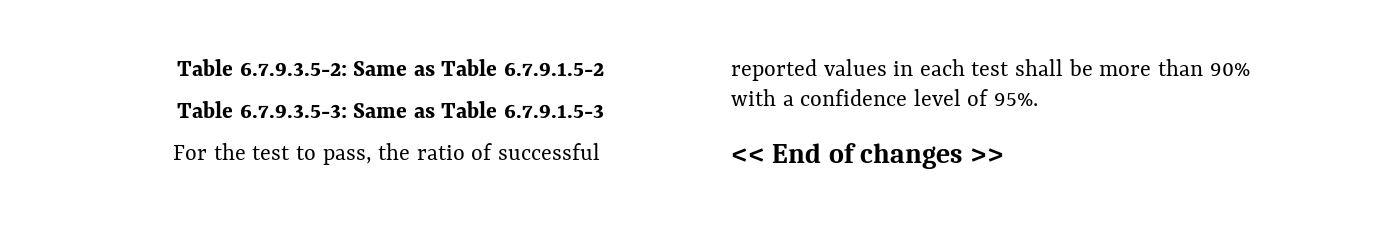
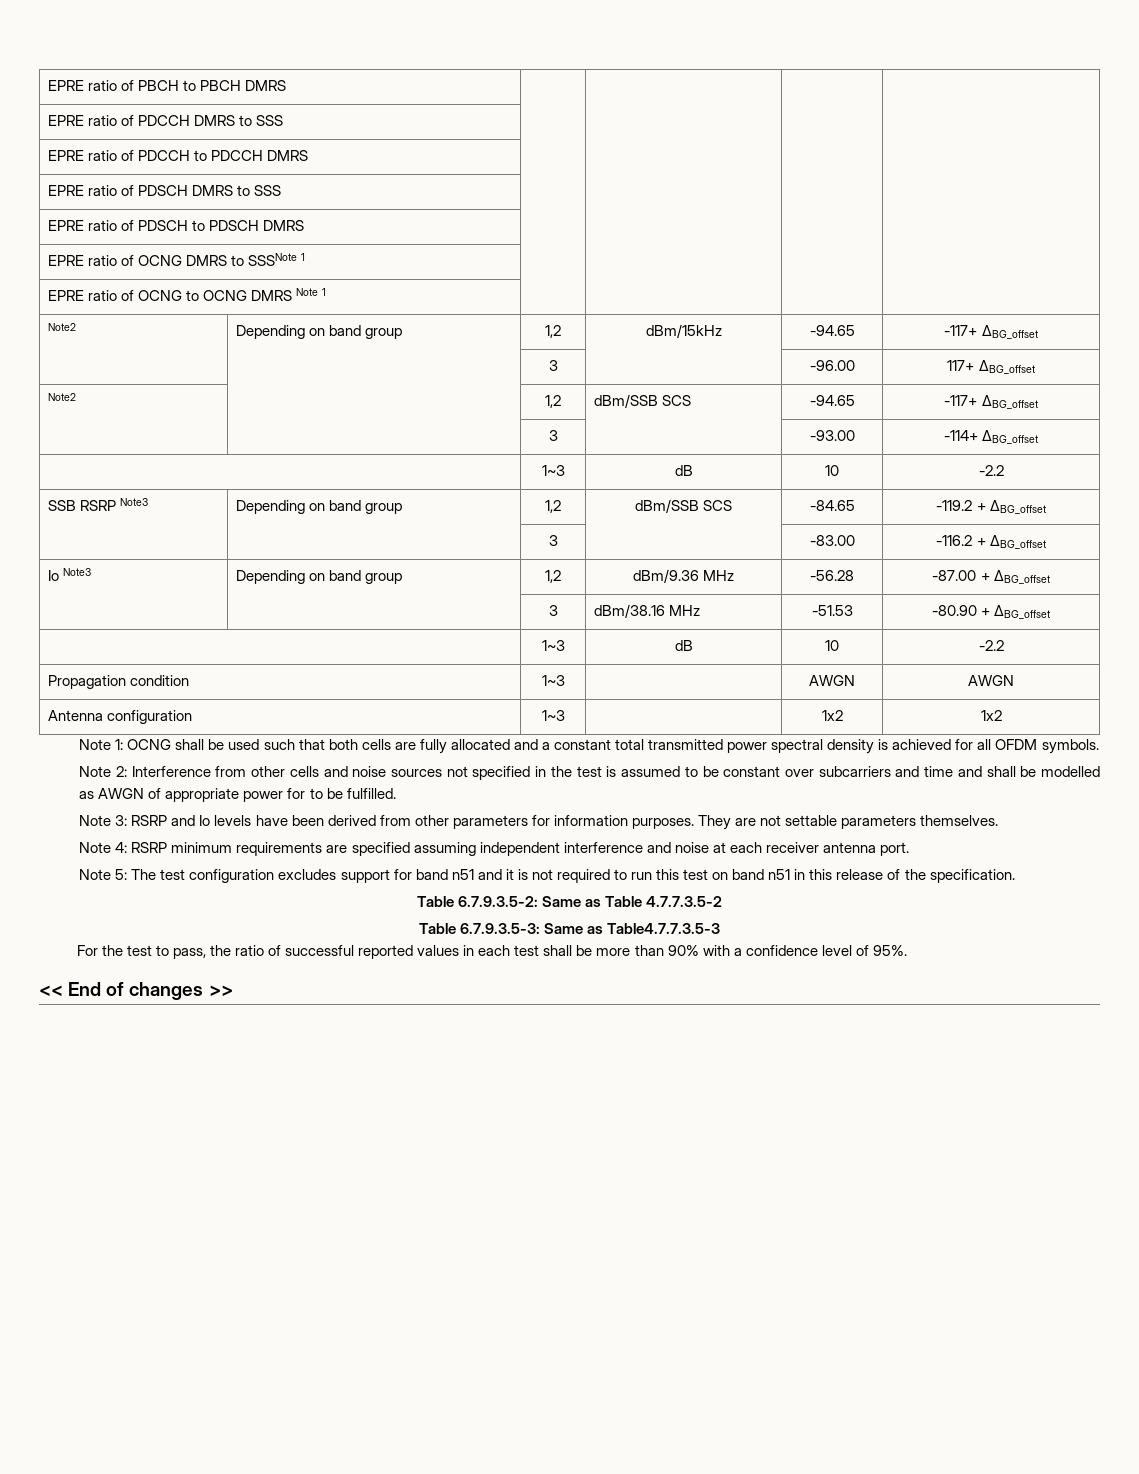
(176, 67) none -> [47,80,287,91] [47,115,284,126] [47,150,309,161] [47,185,282,196] [47,220,305,231] [47,253,306,266] [47,288,327,301] [47,323,76,331] [235,325,402,339] [545,325,561,338] [645,324,722,338] [809,325,855,336] [944,325,1038,339] [548,360,558,371] [809,360,855,371] [947,360,1035,374] [47,393,76,401] [545,395,561,408] [593,394,691,408] [809,395,855,406] [944,395,1038,409] [548,430,558,441] [809,430,855,441] [943,430,1039,444] [541,465,565,476] [674,465,693,476] [825,465,839,476] [978,465,1004,476] [47,498,148,511] [235,500,402,514] [545,500,561,513] [634,499,733,513] [809,500,855,511] [936,500,1046,514] [548,535,558,546] [809,535,855,546] [936,535,1046,549] [47,568,91,581] [235,570,402,584] [545,570,561,583] [632,569,735,583] [810,570,854,581] [932,570,1050,584] [548,605,558,616] [593,604,700,618] [811,605,853,616] [931,605,1051,619] [541,640,565,651] [674,640,693,651] [825,640,839,651] [978,640,1004,651] [47,675,189,689] [541,675,565,686] [809,675,855,686] [968,675,1014,686] [47,710,192,724] [541,710,565,721] [821,710,843,721] [980,710,1002,721] [79,739,1099,754] [79,766,1101,780] [79,788,396,802] [79,815,999,830] [79,842,910,856] [79,869,1015,883] EPRE ratio of PBCH to PBCH DMRS | | | | // EPRE ratio of PDCCH DMRS to SSS | | | | // EPRE ratio of PDCCH to PDCCH DMRS | | | | // EPRE ratio of PDSCH DMRS to SSS | | | | // EPRE ratio of PDSCH to PDSCH DMRS | | | | // EPRE ratio of OCNG DMRS to SSSNote 1 | | | | // EPRE ratio of OCNG to OCNG DMRS Note 1 | | | | // Note2 | Depending on band group | 1,2 | dBm/15kHz | -94.65 | -117+ ΔBG_offset // | | 3 | | -96.00 | 117+ ΔBG_offset // Note2 | | 1,2 | dBm/SSB SCS | -94.65 | -117+ ΔBG_offset // | | 3 | | -93.00 | -114+ ΔBG_offset // | 1~3 | dB | 10 | -2.2 // SSB RSRP Note3 | Depending on band group | 1,2 | dBm/SSB SCS | -84.65 | -119.2 + ΔBG_offset // | | 3 | | -83.00 | -116.2 + ΔBG_offset // Io Note3 | Depending on band group | 1,2 | dBm/9.36 MHz | -56.28 | -87.00 + ΔBG_offset // | | 3 | dBm/38.16 MHz | -51.53 | -80.90 + ΔBG_offset // | 1~3 | dB | 10 | -2.2 // Propagation condition | 1~3 | | AWGN | AWGN // Antenna configuration | 1~3 | | 1x2 | 1x2 // Note 1: OCNG shall be used such that both cells are fully allocated and a constant total transmitted power spectral density is achieved for all OFDM symbols. // Note 2: Interference from other cells and noise sources not specified in the test is assumed to be constant over subcarriers and time and shall be modelled as AWGN of appropriate power for to be fulfilled. // Note 3: RSRP and Io levels have been derived from other parameters for information purposes. They are not settable parameters themselves. // Note 4: RSRP minimum requirements are specified assuming independent interference and noise at each receiver antenna port. // Note 5: The test configuration excludes support for band n51 and it is not required to run this test on band n51 in this release of the specification. //
[504,62,605,76] 6.7.9.1.5-2 -> [646,896,723,907] 4.7.7.3.5-2
[441,101,605,118] Table 6.7.9.1.5-3 -> [607,923,721,934] Table4.7.7.3.5-3

